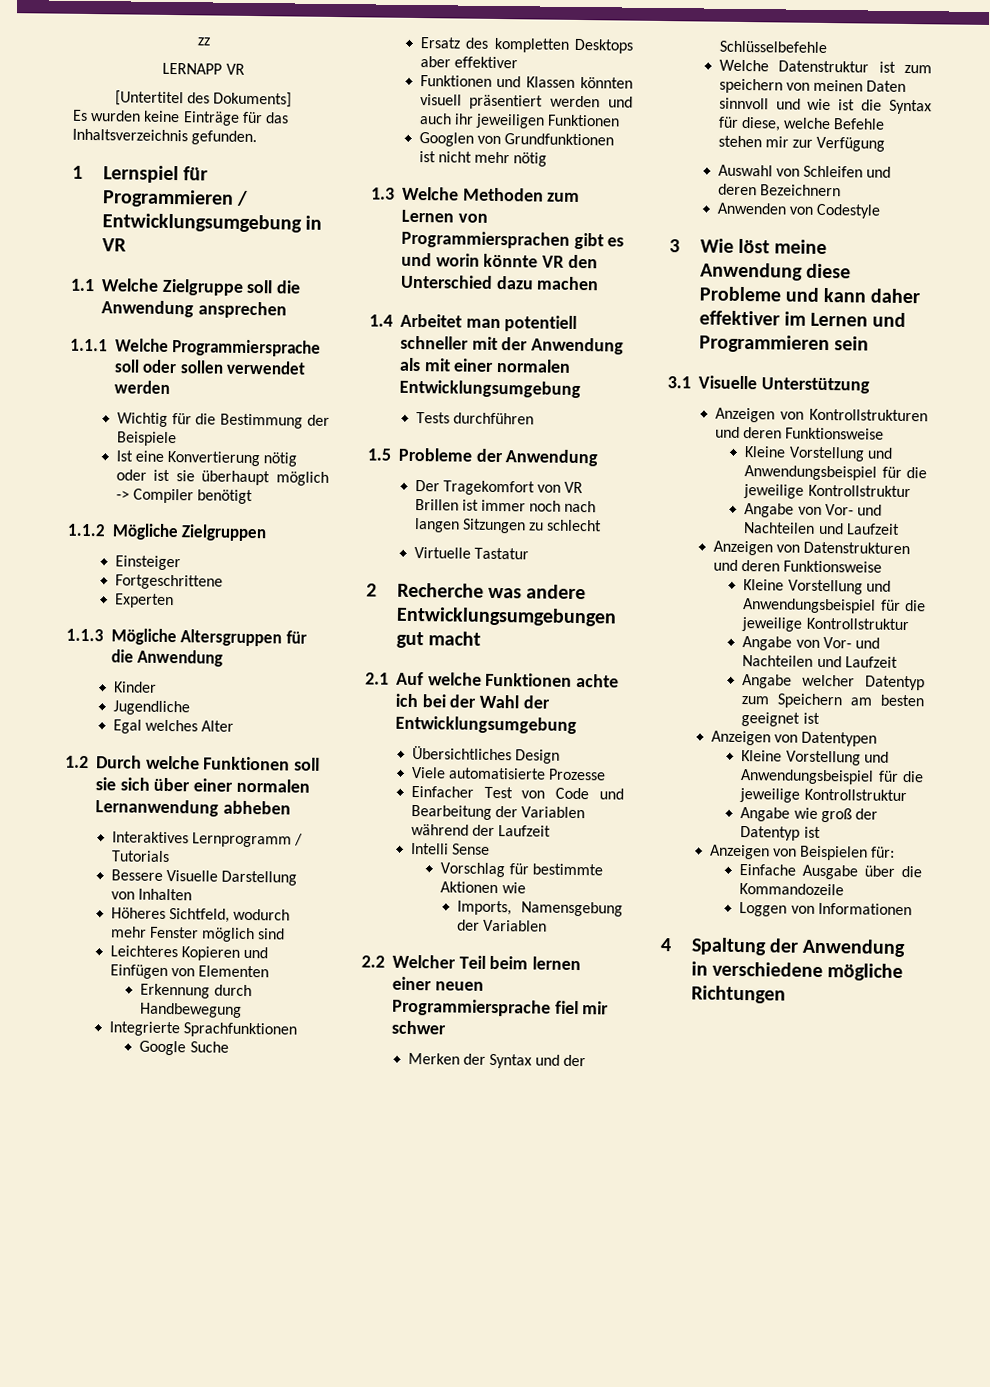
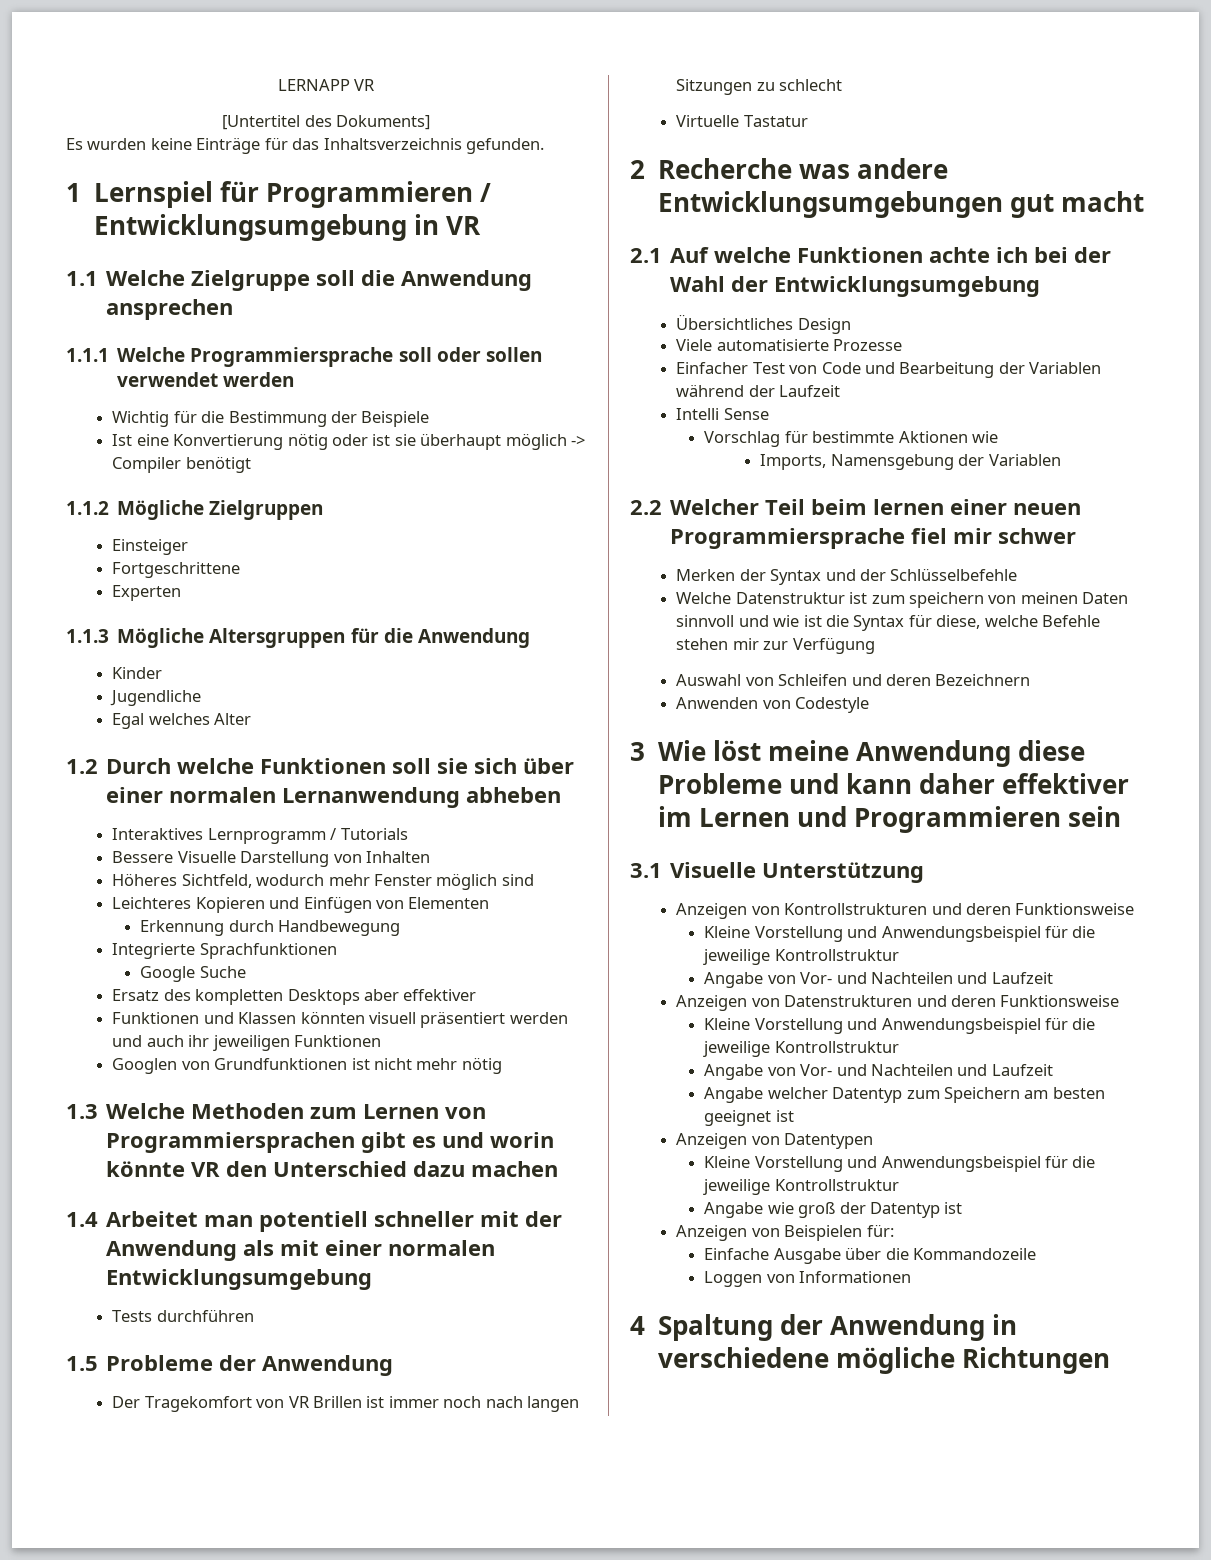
[197,37,210,46] zz // -> (277, 85) none

